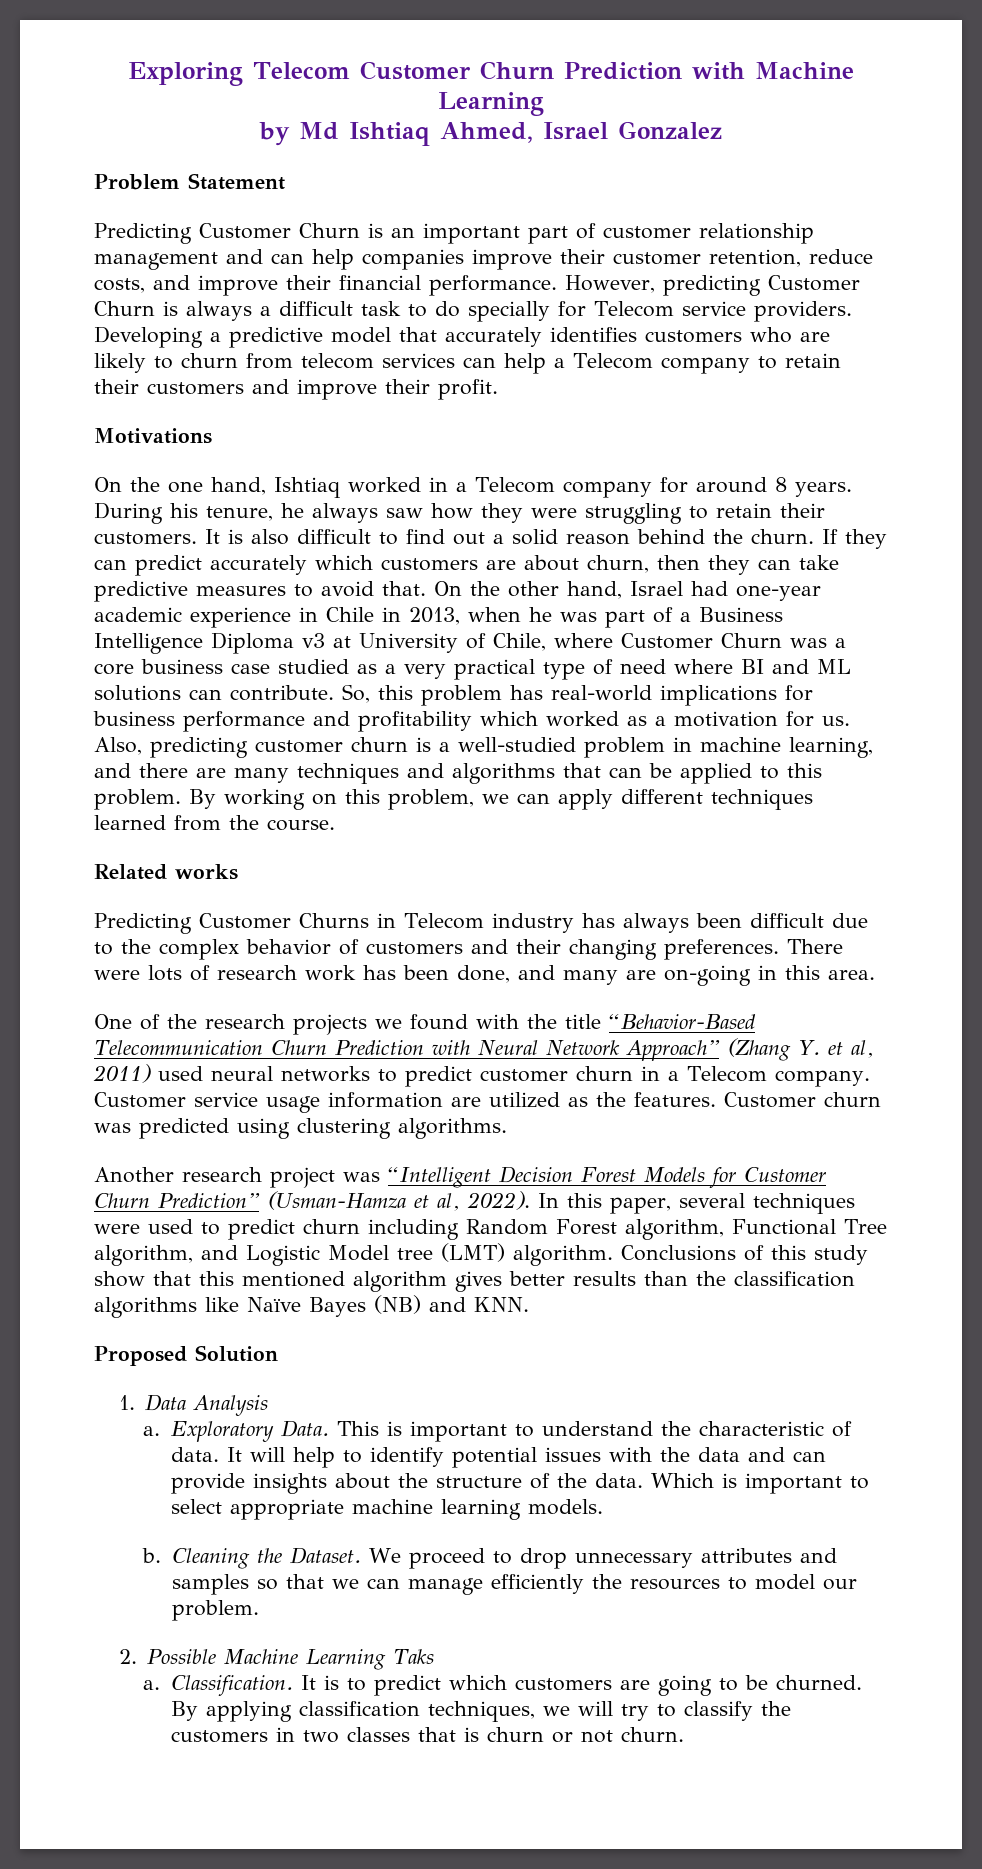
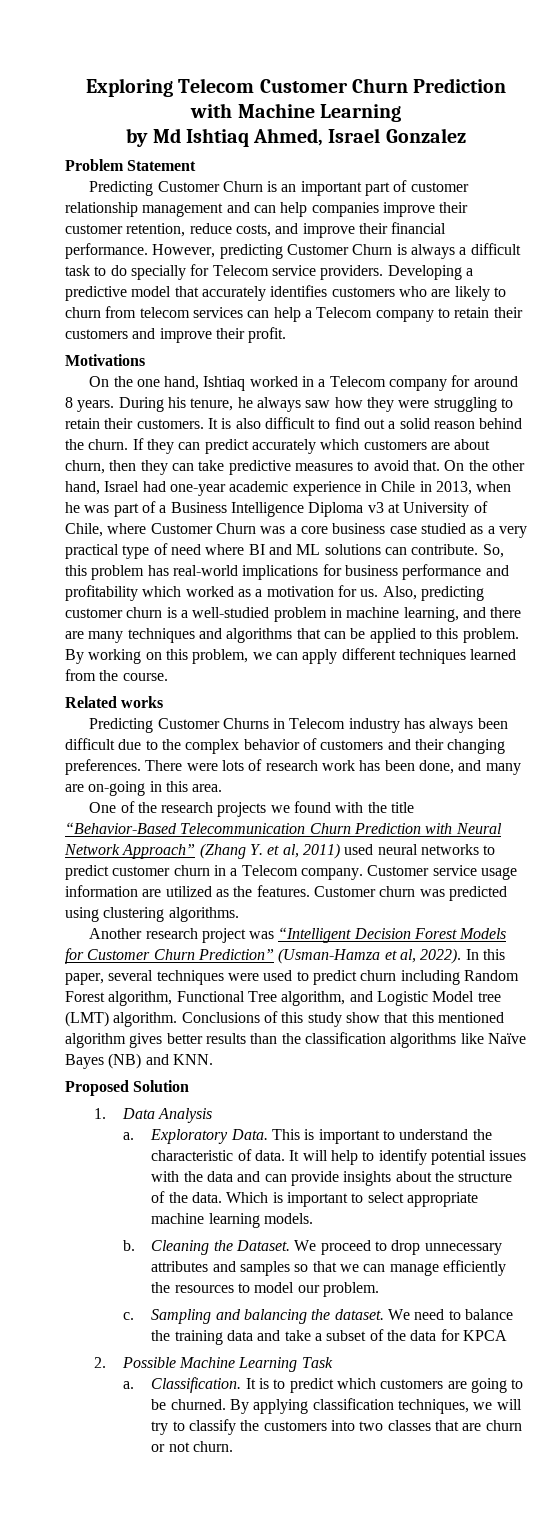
(260, 1610) none -> [122,1309,514,1324] [151,1329,507,1345] // c. Sampling and balancing the dataset. We need to balance the training data and take a subset of the data for KPCA
[393,1649,435,1664] Taks -> [301,1357,333,1368] Task
[276,1727,296,1742] in -> [331,1420,356,1431] into
[464,1727,480,1742] is -> [462,1423,482,1431] are

